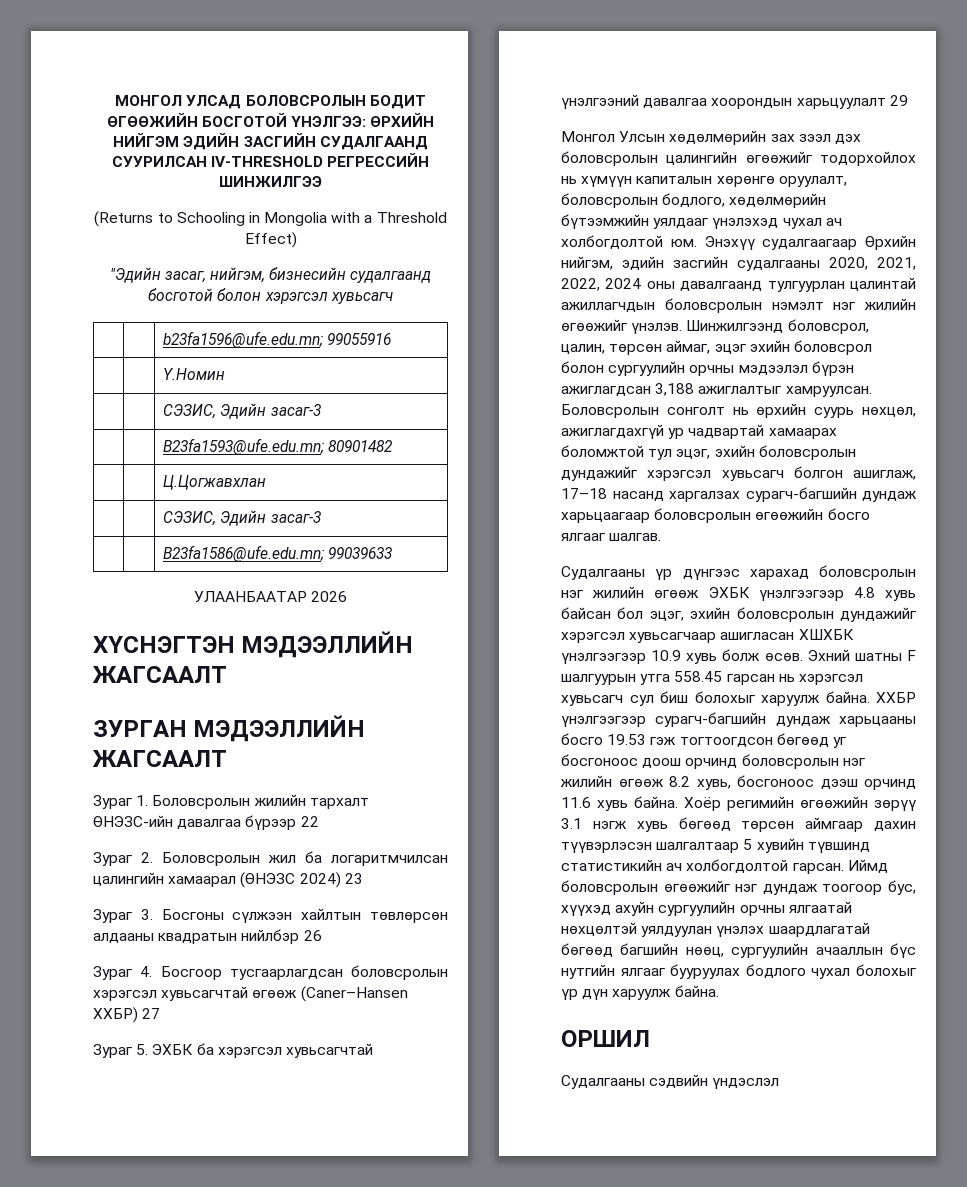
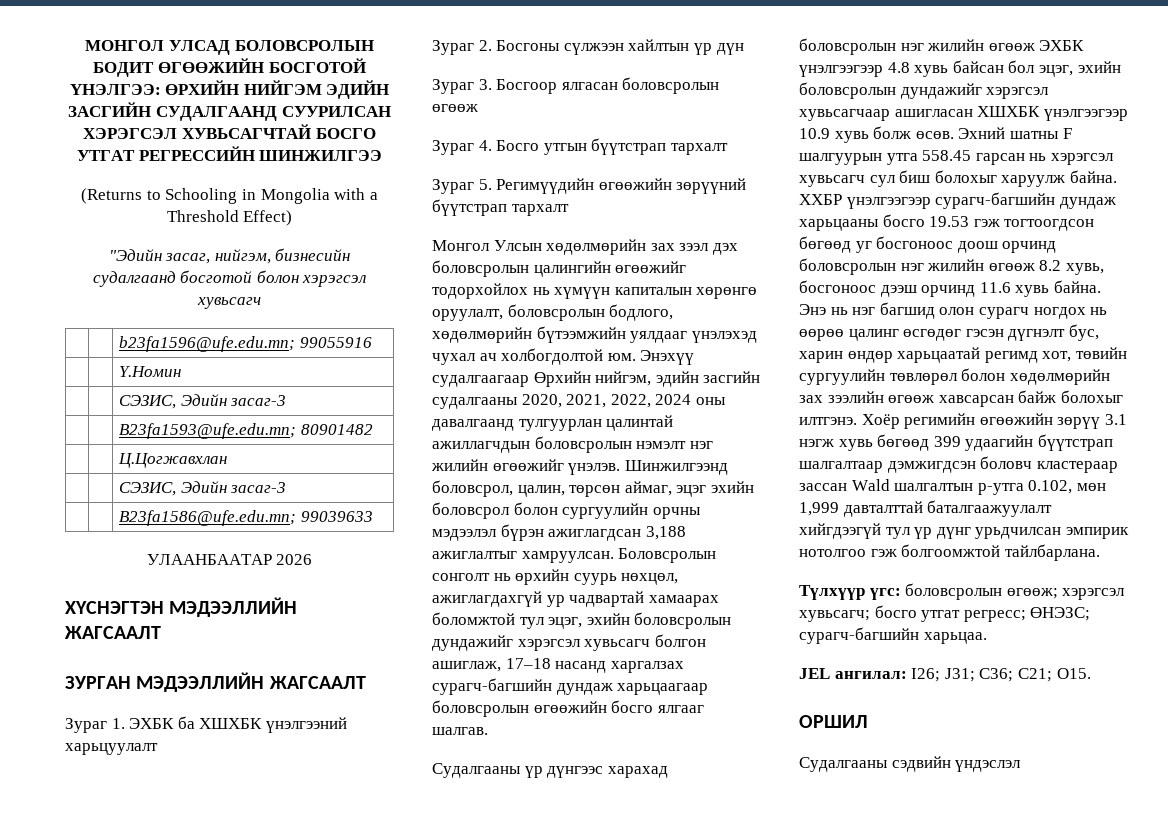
[211,156,323,167] IV-THRESHOLD -> [83,124,376,139] [76,150,135,161] ХЭРЭГСЭЛ ХУВЬСАГЧТАЙ БОСГО УТГАТ
[152,794,369,809] [93,815,319,830] [93,851,448,866] [93,872,363,888] [93,908,448,923] [93,929,322,944] [93,965,448,980] [93,986,408,1002] [93,1007,161,1023] [93,1043,373,1058] [561,94,908,109] Боловсролын жилийн тархалт ӨНЭЗС-ийн давалгаа бүрээр 22 // Зураг 2. Боловсролын жил ба логаритмчилсан цалингийн хамаарал (ӨНЭЗС 2024) 23 // Зураг 3. Босгоны сүлжээн хайлтын төвлөрсөн алдааны квадратын нийлбэр 26 // Зураг 4. Босгоор тусгаарлагдсан боловсролын хэрэгсэл хувьсагчтай өгөөж (Caner–Hansen ХХБР) 27 // Зураг 5. ЭХБК ба хэрэгсэл хувьсагчтай үнэлгээний давалгаа хоорондын харьцуулалт 29 -> [129,716,347,733] [65,743,158,755] [432,39,744,55] [432,77,720,94] [432,104,478,112] [432,138,728,155] [432,178,747,194] [432,199,569,216] ЭХБК ба ХШХБК үнэлгээний харьцуулалт // Зураг 2. Босгоны сүлжээн хайлтын үр дүн // Зураг 3. Босгоор ялгасан боловсролын өгөөж // Зураг 4. Босго утгын бүүтстрап тархалт // Зураг 5. Регимүүдийн өгөөжийн зөрүүний бүүтстрап тархалт
(678, 802) none -> [799,302,1108,319] [799,324,1099,341] [799,347,1127,363] [799,368,1110,385] [799,390,1123,407] [799,417,857,425] Энэ нь нэг багшид олон сурагч ногдох нь өөрөө цалинг өсгөдөг гэсэн дүгнэлт бус, харин өндөр харьцаатай регимд хот, төвийн сургуулийн төвлөрөл болон хөдөлмөрийн зах зээлийн өгөөж хавсарсан байж болохыг илтгэнэ.
[741,817,916,832] [561,838,870,853] [561,859,888,874] [561,880,916,895] [561,901,852,916] [561,922,870,937] [561,943,916,958] [561,964,916,979] [561,985,719,1000] төрсөн аймгаар дахин түүвэрлэсэн шалгалтаар 5 хувийн түвшинд статистикийн ач холбогдолтой гарсан. Иймд боловсролын өгөөжийг нэг дундаж тоогоор бус, хүүхэд ахуйн сургуулийн орчны ялгаатай нөхцөлтэй уялдуулан үнэлэх шаардлагатай бөгөөд багшийн нөөц, сургуулийн ачааллын бүс нутгийн ялгааг бууруулах бодлого чухал болохыг үр дүн харуулж байна. -> [933,434,1113,451] [799,456,1118,473] [799,479,1106,495] [799,500,1053,517] [799,523,1129,539] [799,544,1100,561] [799,583,1126,600] [799,605,1091,622] [799,627,987,644] [799,668,1091,682] 399 удаагийн бүүтстрап шалгалтаар дэмжигдсэн боловч кластераар зассан Wald шалгалтын p-утга 0.102, мөн 1,999 давталттай баталгаажуулалт хийгдээгүй тул үр дүнг урьдчилсан эмпирик нотолгоо гэж болгоомжтой тайлбарлана. // Түлхүүр үгс: боловсролын өгөөж; хэрэгсэл хувьсагч; босго утгат регресс; ӨНЭЗС; сурагч-багшийн харьцаа. // JEL ангилал: I26; J31; C36; C21; O15.

